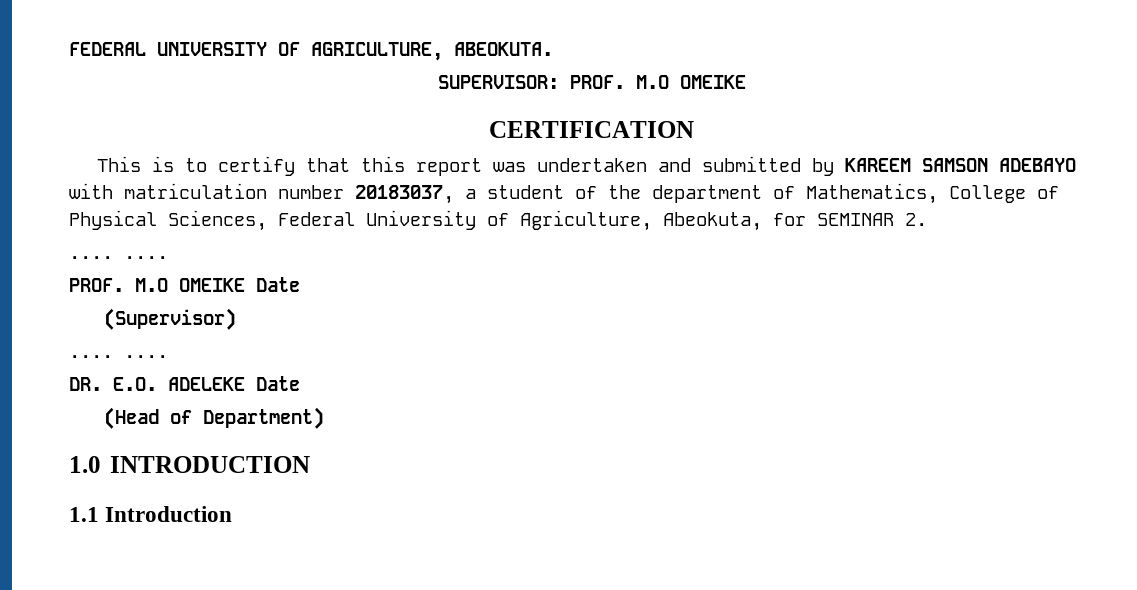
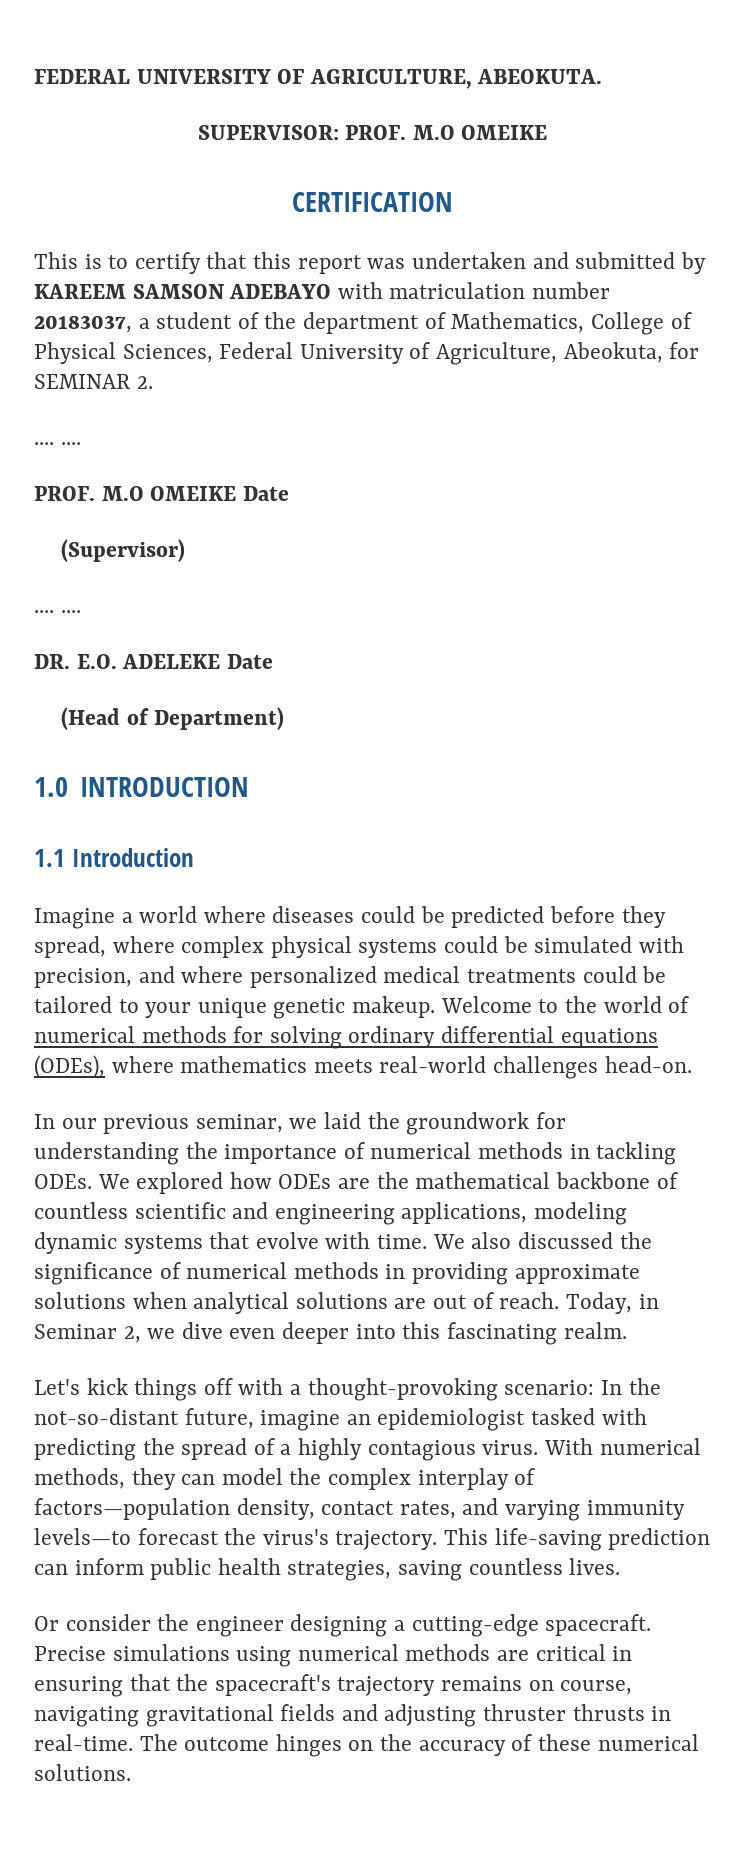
(233, 514) none -> [34,906,666,929] [34,936,684,958] [34,966,667,988] [34,996,690,1019] [34,1026,658,1049] [34,1055,692,1079] [34,1112,566,1135] [34,1142,677,1165] [34,1172,678,1194] [34,1202,628,1225] [34,1232,652,1254] [34,1262,640,1285] [34,1292,659,1314] [34,1322,627,1345] [34,1378,661,1401] [34,1408,647,1431] [34,1438,701,1461] [34,1468,536,1490] [34,1498,685,1521] [34,1528,711,1551] [34,1558,621,1581] [34,1614,652,1637] [34,1644,633,1667] [34,1674,633,1697] [34,1704,672,1727] [34,1734,699,1757] [34,1764,131,1781] // Imagine a world where diseases could be predicted before they spread, where complex physical systems could be simulated with precision, and where personalized medical treatments could be tailored to your unique genetic makeup. Welcome to the world of numerical methods for solving ordinary differential equations (ODEs), where mathematics meets real-world challenges head-on. // In our previous seminar, we laid the groundwork for understanding the importance of numerical methods in tackling ODEs. We explored how ODEs are the mathematical backbone of countless scientific and engineering applications, modeling dynamic systems that evolve with time. We also discussed the significance of numerical methods in providing approximate solutions when analytical solutions are out of reach. Today, in Seminar 2, we dive even deeper into this fascinating realm. // Let's kick things off with a thought-provoking scenario: In the not-so-distant future, imagine an epidemiologist tasked with predicting the spread of a highly contagious virus. With numerical methods, they can model the complex interplay of factors—population density, contact rates, and varying immunity levels—to forecast the virus's trajectory. This life-saving prediction can inform public health strategies, saving countless lives. // Or consider the engineer designing a cutting-edge spacecraft. Precise simulations using numerical methods are critical in ensuring that the spacecraft's trajectory remains on course, navigating gravitational fields and adjusting thruster thrusts in real-time. The outcome hinges on the accuracy of these numerical solutions.

